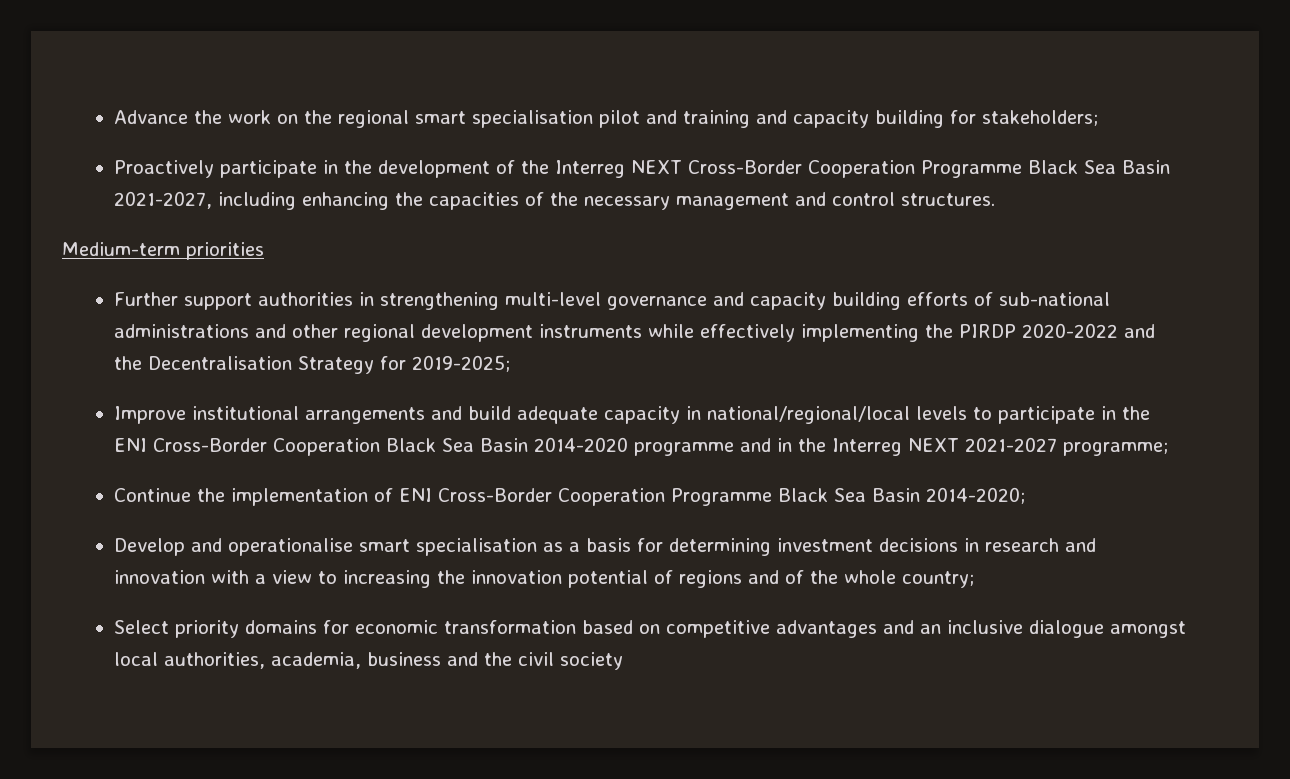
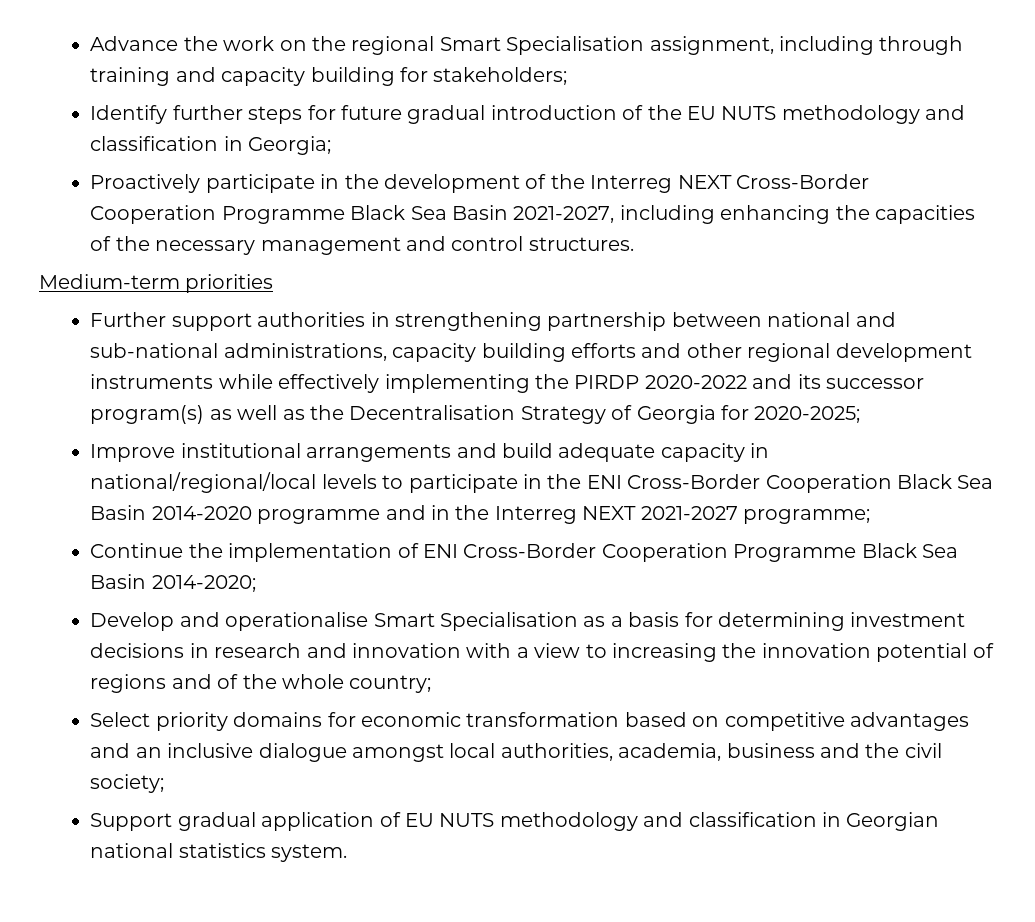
[415,110,678,128] smart specialisation pilot and -> [439,36,964,55] Smart Specialisation assignment, including through
(1099, 118) none -> [90,105,966,124] [90,136,332,155] // Identify further steps for future gradual introduction of the EU NUTS methodology and classification in Georgia;
[505,292,1111,310] [114,324,250,338] multi-level governance and capacity building efforts of sub-national administrations -> [547,312,896,331] [90,343,636,362] partnership between national and sub-national administrations, capacity building efforts
[114,355,511,374] the Decentralisation Strategy for 2019-2025; -> [797,374,924,389] [90,405,861,424] its successor program(s) as well as the Decentralisation Strategy of Georgia for 2020-2025;
[359,538,538,556] smart specialisation -> [373,612,578,631] Smart Specialisation
[560,652,624,670] society -> [90,774,165,793] [90,812,940,831] [90,843,348,862] society; // Support gradual application of EU NUTS methodology and classification in Georgian national statistics system.

